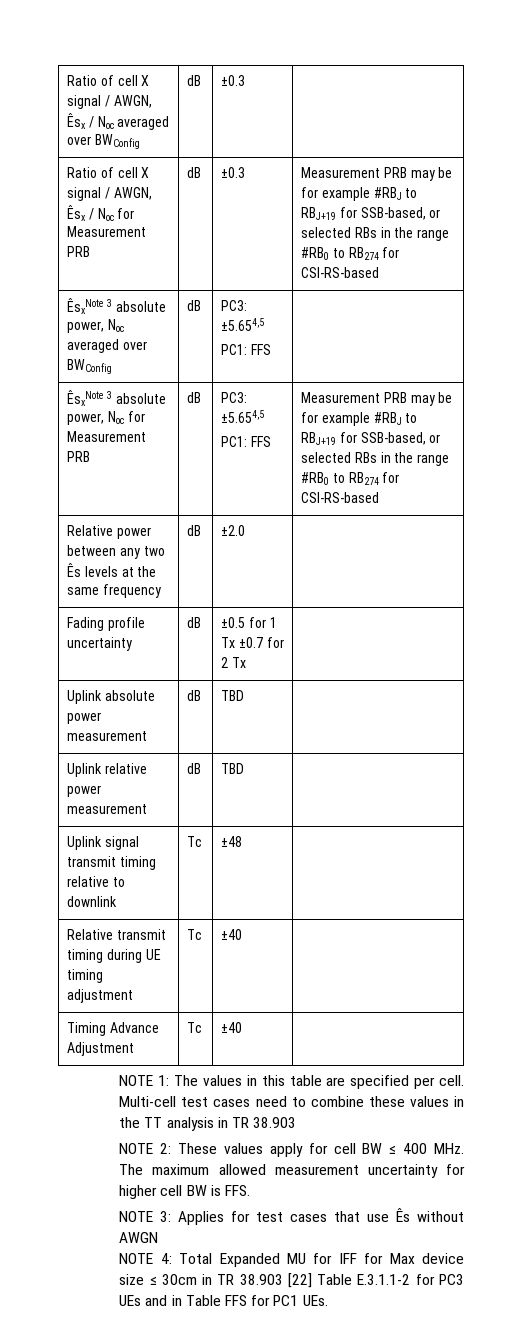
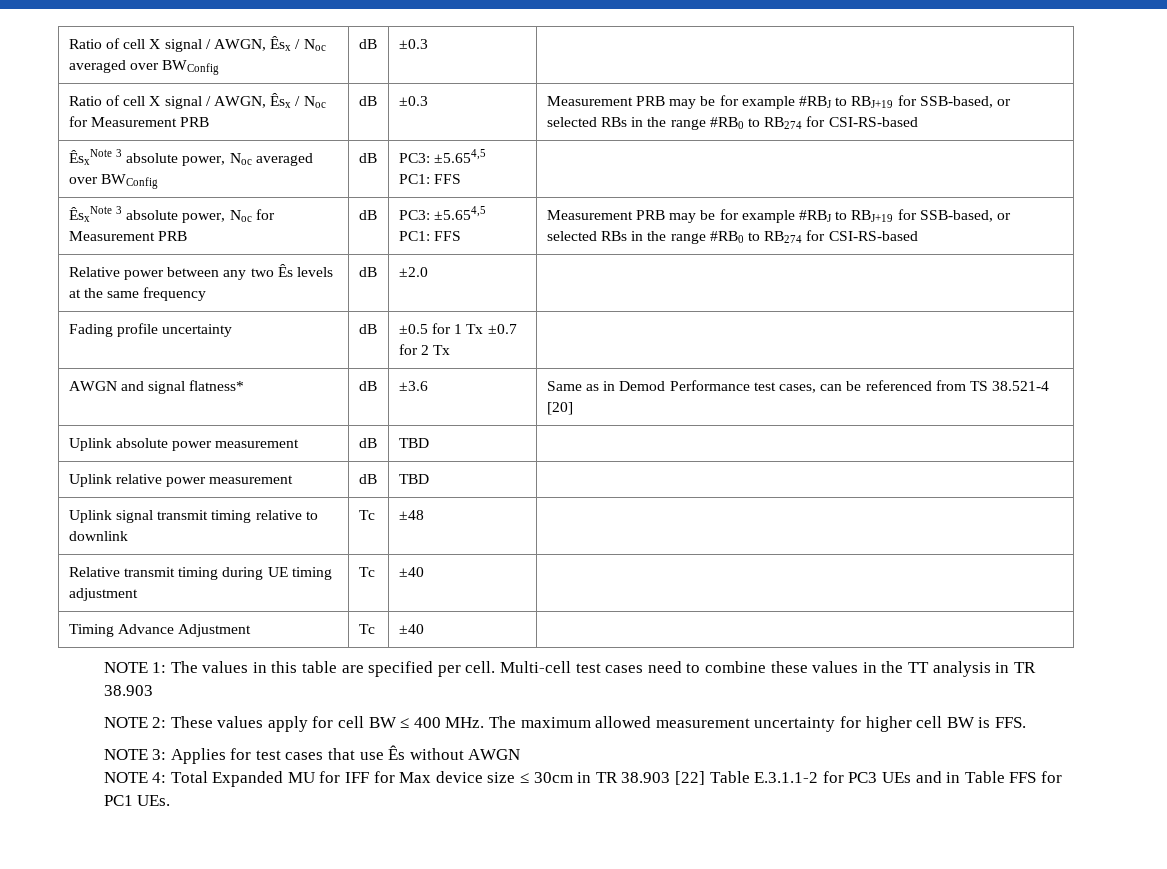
(246, 662) none -> [68,380,245,394] [358,381,377,391] [398,381,428,391] [546,380,1050,393] [546,402,573,415] // AWGN and signal flatness* | dB | ±3.6 | Same as in Demod Performance test cases, can be referenced from TS 38.521-4 [20]

